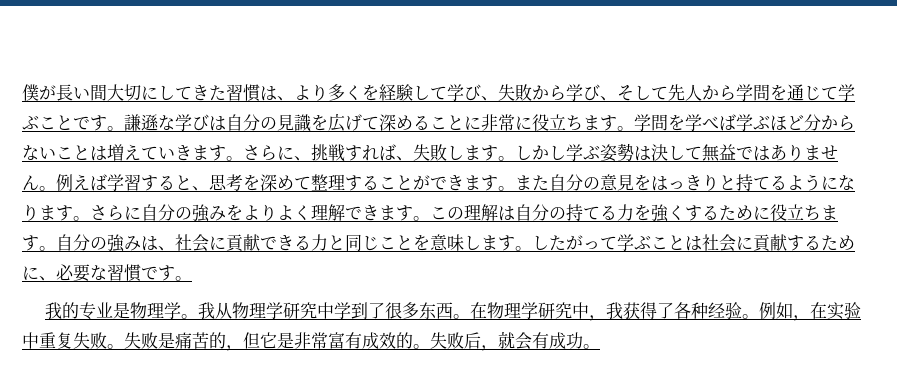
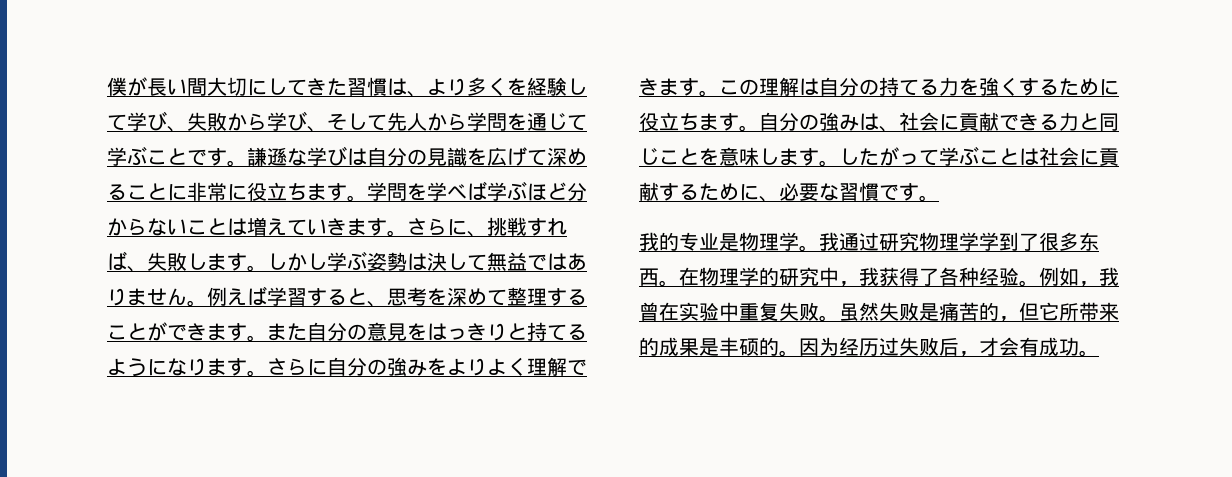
[215,302,335,319] 从物理学研究中 -> [839,232,979,251] 通过研究物理学
(539, 310) none -> [759,267,779,286] 的
(811, 318) none -> [1099,267,1119,286] [639,302,659,321] 我曾
(124, 346) none -> [839,302,879,321] 虽然
[277,332,430,349] 是非常富有成效的。 -> [1059,302,1119,321] [639,337,899,357] 所带来的成果是丰硕的。因为经历过
[498,331,515,349] 就 -> [979,337,999,356] 才

